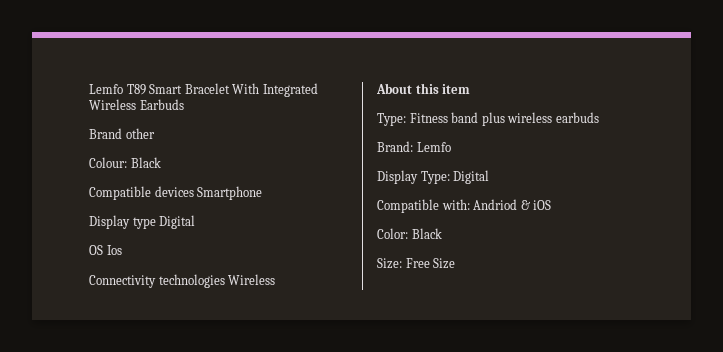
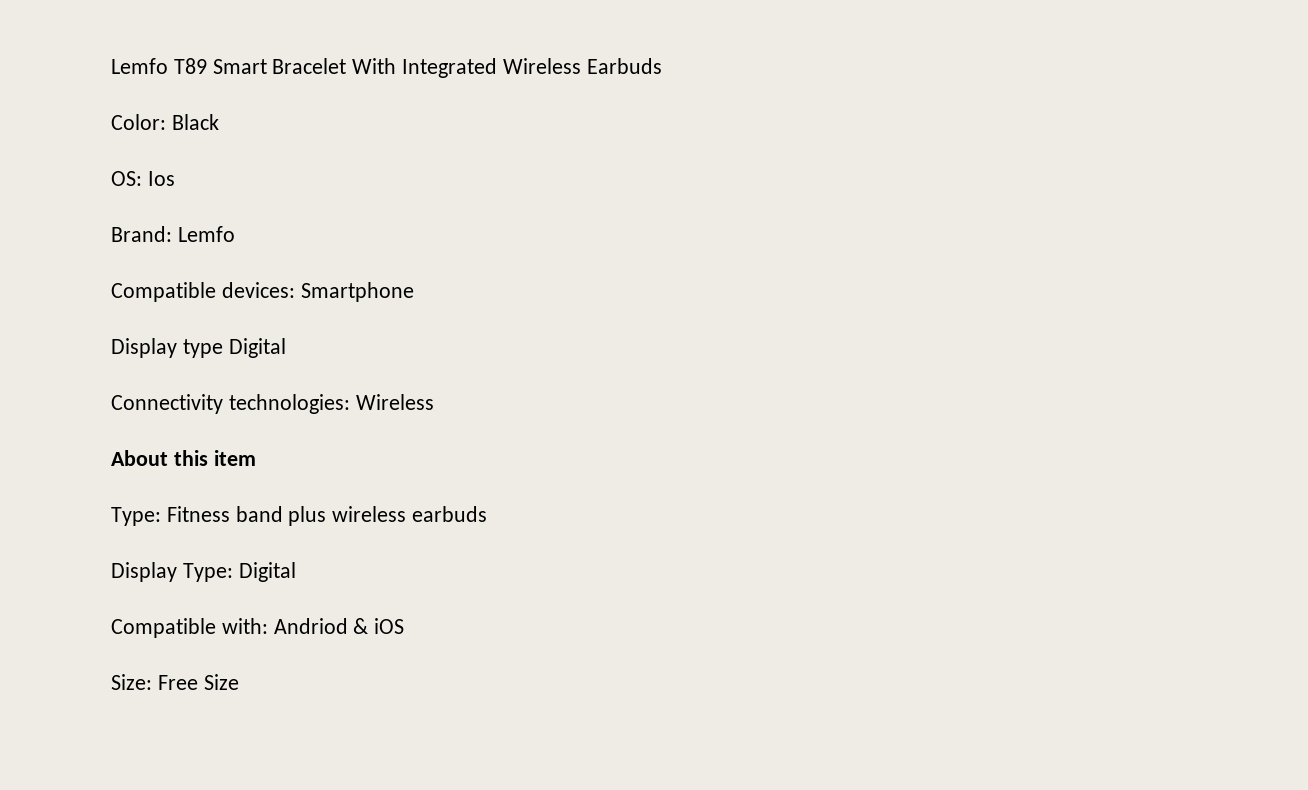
[89,128,155,139] [89,157,161,168] [89,186,194,200] Brand other // Colour: Black // Compatible devices -> [111,114,219,130] [111,171,175,186] [111,226,235,242] [111,282,295,302] Color: Black // OS: Ios // Brand: Lemfo // Compatible devices:
[89,245,122,255] // OS Ios -> (286, 348) none
[158,274,225,288] technologies -> [228,394,350,414] technologies:
[377,141,451,152] // Brand: Lemfo -> (488, 514) none
[377,228,442,239] // Color: Black -> (405, 626) none

